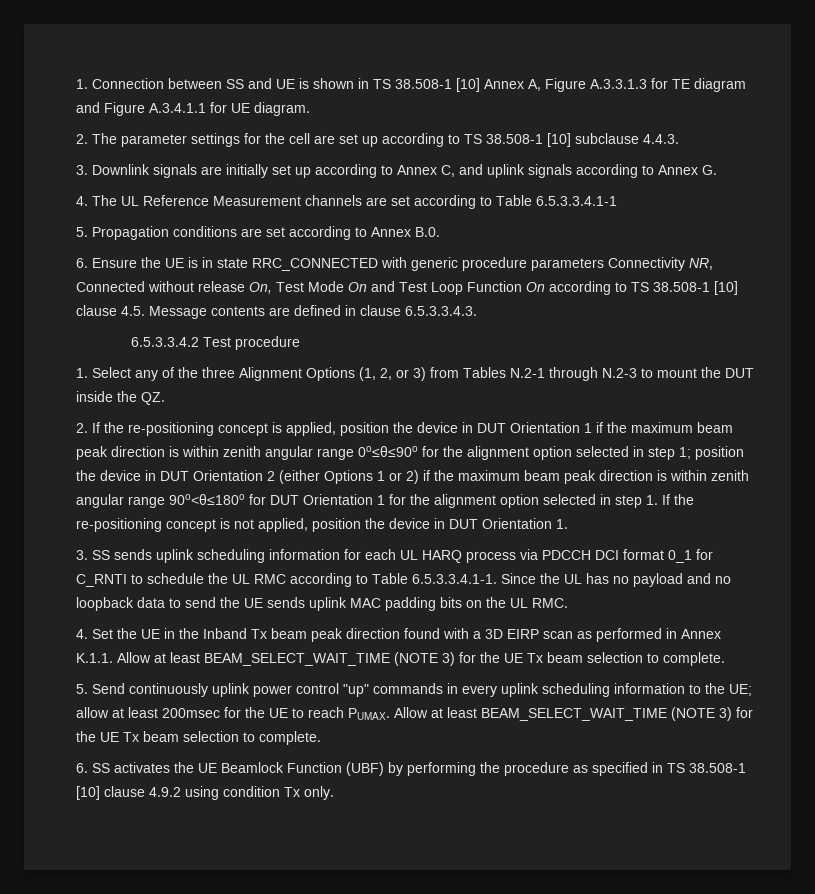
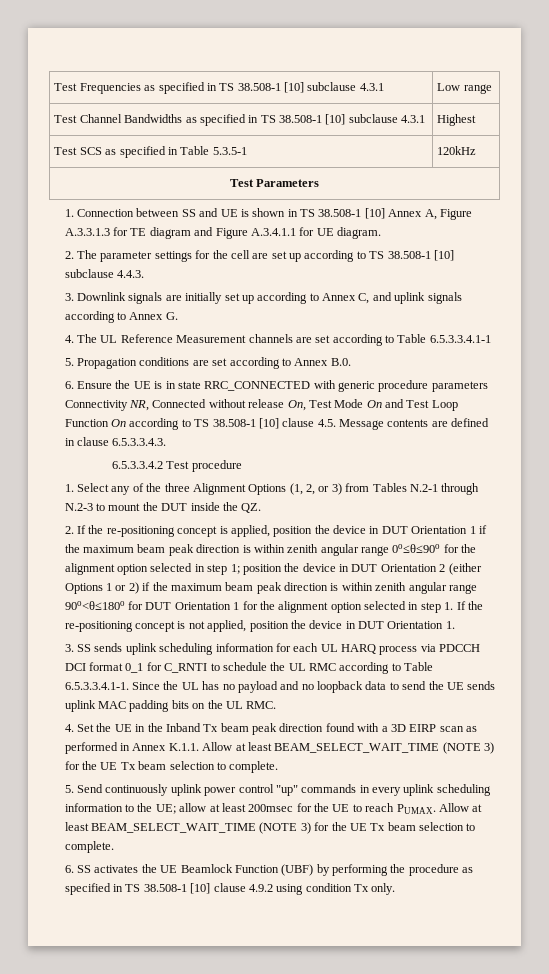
(76, 84) none -> [54,82,384,94] [437,83,492,94] [54,114,426,126] [437,114,477,126] [54,146,247,158] [437,146,477,155] [229,179,320,187] Test Frequencies as specified in TS 38.508-1 [10] subclause 4.3.1 | Low range // Test Channel Bandwidths as specified in TS 38.508-1 [10] subclause 4.3.1 | Highest // Test SCS as specified in Table 5.3.5-1 | 120kHz // Test Parameters //

